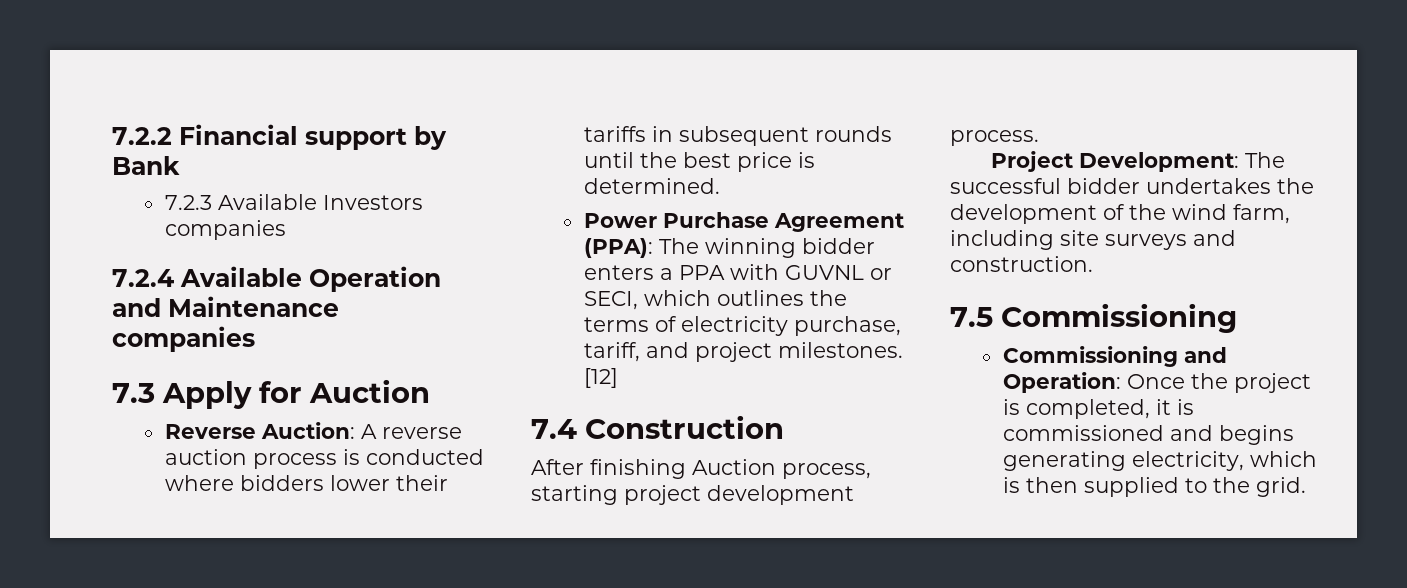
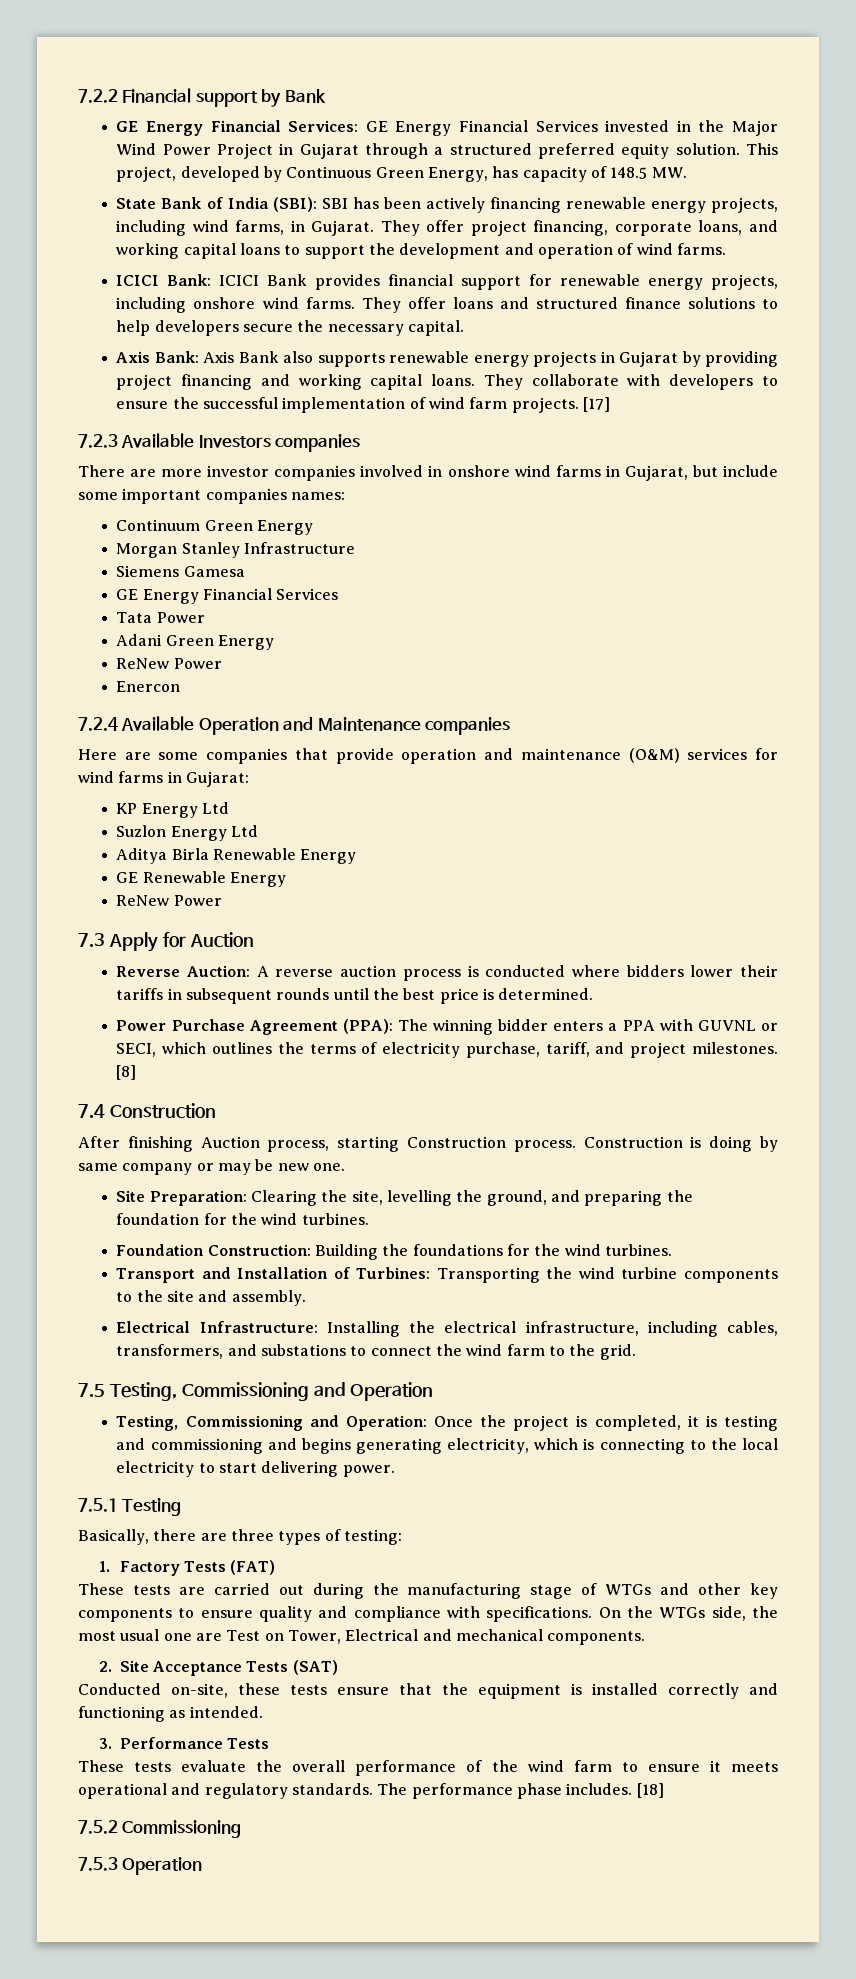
[164,194,423,210] [164,220,286,240] 7.2.3 Available Investors companies -> [116,120,778,136] [116,143,778,159] [116,166,687,182] [116,197,779,213] [116,220,779,236] [116,243,726,259] [116,274,779,290] [116,297,779,313] [116,320,464,336] [116,351,778,367] [116,374,779,390] [116,397,610,413] [78,433,361,452] [78,465,779,481] [78,488,345,504] [116,519,314,535] [116,542,356,558] [116,565,245,577] [116,588,339,604] [116,612,205,623] [116,634,275,650] [116,658,222,669] [116,681,181,692] GE Energy Financial Services: GE Energy Financial Services invested in the Major Wind Power Project in Gujarat through a structured preferred equity solution. This project, developed by Continuous Green Energy, has capacity of 148.5 MW. // State Bank of India (SBI): SBI has been actively financing renewable energy projects, including wind farms, in Gujarat. They offer project financing, corporate loans, and working capital loans to support the development and operation of wind farms. // ICICI Bank: ICICI Bank provides financial support for renewable energy projects, including onshore wind farms. They offer loans and structured finance solutions to help developers secure the necessary capital. // Axis Bank: Axis Bank also supports renewable energy projects in Gujarat by providing project financing and working capital loans. They collaborate with developers to ensure the successful implementation of wind farm projects. [17] // 7.2.3 Available Investors companies // There are more investor companies involved in onshore wind farms in Gujarat, but include some important companies names: // Continuum Green Energy // Morgan Stanley Infrastructure // Siemens Gamesa // GE Energy Financial Services // Tata Power // Adani Green Energy // ReNew Power // Enercon
(255, 339) none -> [78,748,779,764] [78,771,249,787] [116,802,230,818] [116,825,259,841] [116,848,357,864] [116,871,287,887] [116,895,222,906] // Here are some companies that provide operation and maintenance (O&M) services for wind farms in Gujarat: // KP Energy Ltd // Suzlon Energy Ltd // Aditya Birla Renewable Energy // GE Renewable Energy // ReNew Power
[583,368,618,388] [12] -> [116,1065,137,1080] [8]
[624,485,854,505] project development -> [407,1136,507,1148] Construction
[990,151,1285,172] [950,178,1314,194] [950,204,1290,224] [950,230,1236,250] [950,256,1093,272] // Project Development: The successful bidder undertakes the development of the wind farm, including site surveys and construction. -> [583,1136,778,1152] [78,1159,345,1175] [116,1190,693,1206] [116,1213,369,1225] [116,1244,672,1260] [116,1267,778,1283] [116,1290,306,1306] [116,1321,778,1337] [116,1344,636,1360] Construction is doing by same company or may be new one. // Site Preparation: Clearing the site, levelling the ground, and preparing the foundation for the wind turbines. // Foundation Construction: Building the foundations for the wind turbines. // Transport and Installation of Turbines: Transporting the wind turbine components to the site and assembly. // Electrical Infrastructure: Installing the electrical infrastructure, including cables, transformers, and substations to connect the wind farm to the grid.
[1001,303,1237,333] Commissioning // -> [109,1382,434,1401] [116,1415,179,1431] Testing, Commissioning and Operation // Testing,
[1002,425,1164,441] commissioned -> [724,1415,779,1431] [116,1438,263,1454] testing and commissioning
[1025,477,1306,497] then supplied to the grid. -> [599,1438,779,1454] [116,1461,395,1477] [78,1498,182,1516] [78,1529,402,1545] [98,1560,276,1576] [78,1583,778,1599] [78,1606,779,1622] [78,1629,646,1645] [98,1660,338,1676] [78,1683,778,1699] [78,1706,263,1722] [98,1737,270,1749] [78,1760,779,1776] [78,1783,664,1799] [78,1820,242,1838] [78,1857,203,1875] connecting to the local electricity to start delivering power. // 7.5.1 Testing // Basically, there are three types of testing: // 1. Factory Tests (FAT) // These tests are carried out during the manufacturing stage of WTGs and other key components to ensure quality and compliance with specifications. On the WTGs side, the most usual one are Test on Tower, Electrical and mechanical components. // 2. Site Acceptance Tests (SAT) // Conducted on-site, these tests ensure that the equipment is installed correctly and functioning as intended. // 3. Performance Tests // These tests evaluate the overall performance of the wind farm to ensure it meets operational and regulatory standards. The performance phase includes. [18] // 7.5.2 Commissioning // 7.5.3 Operation

